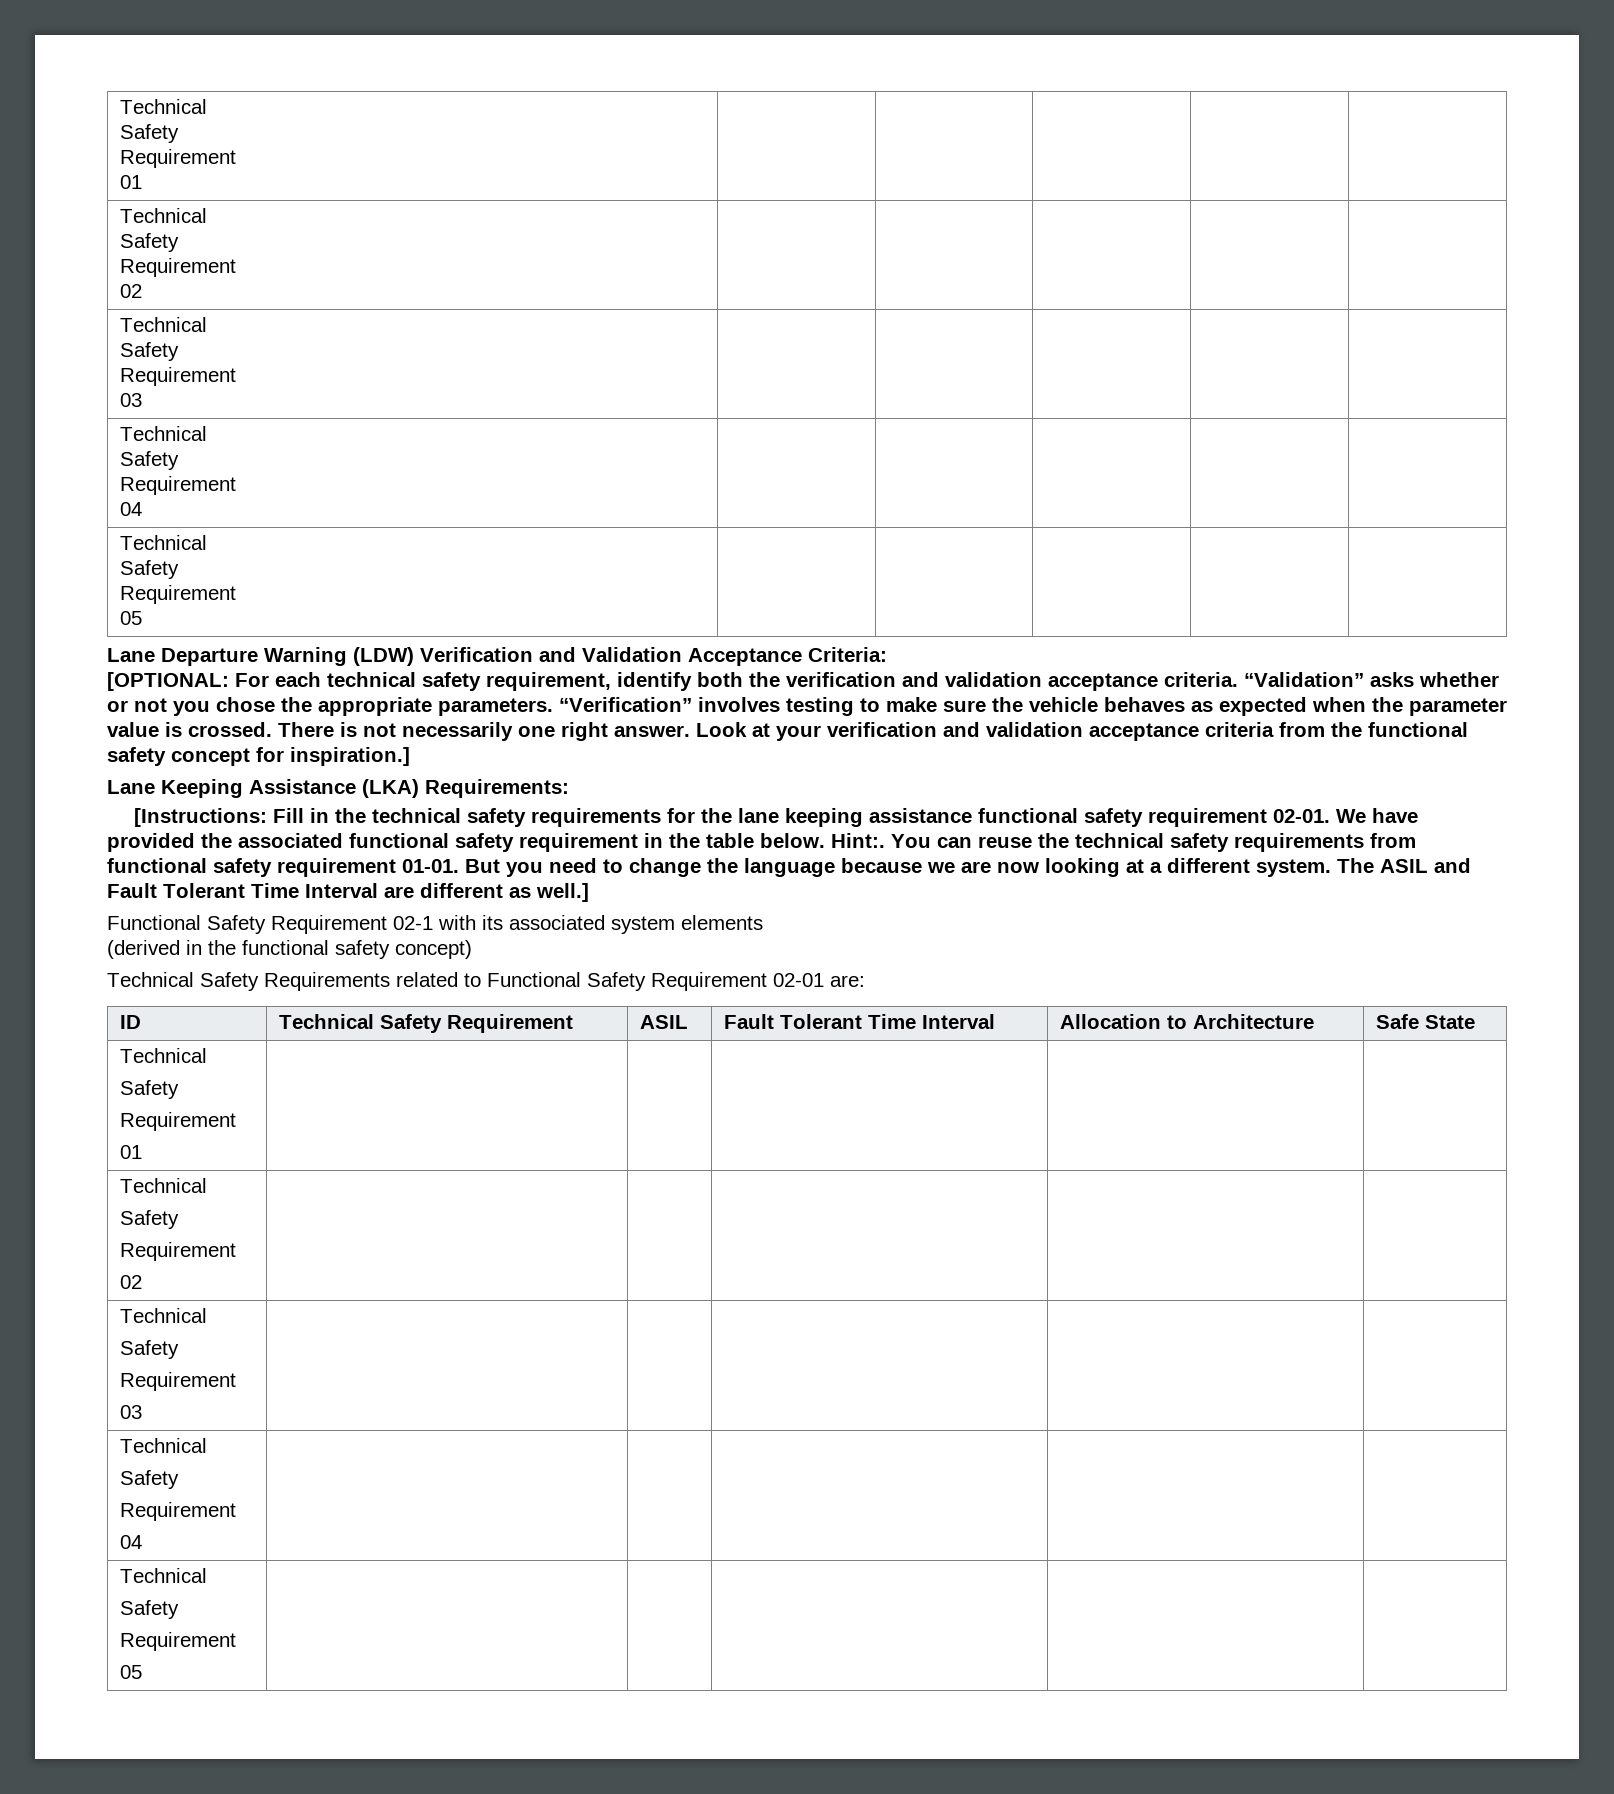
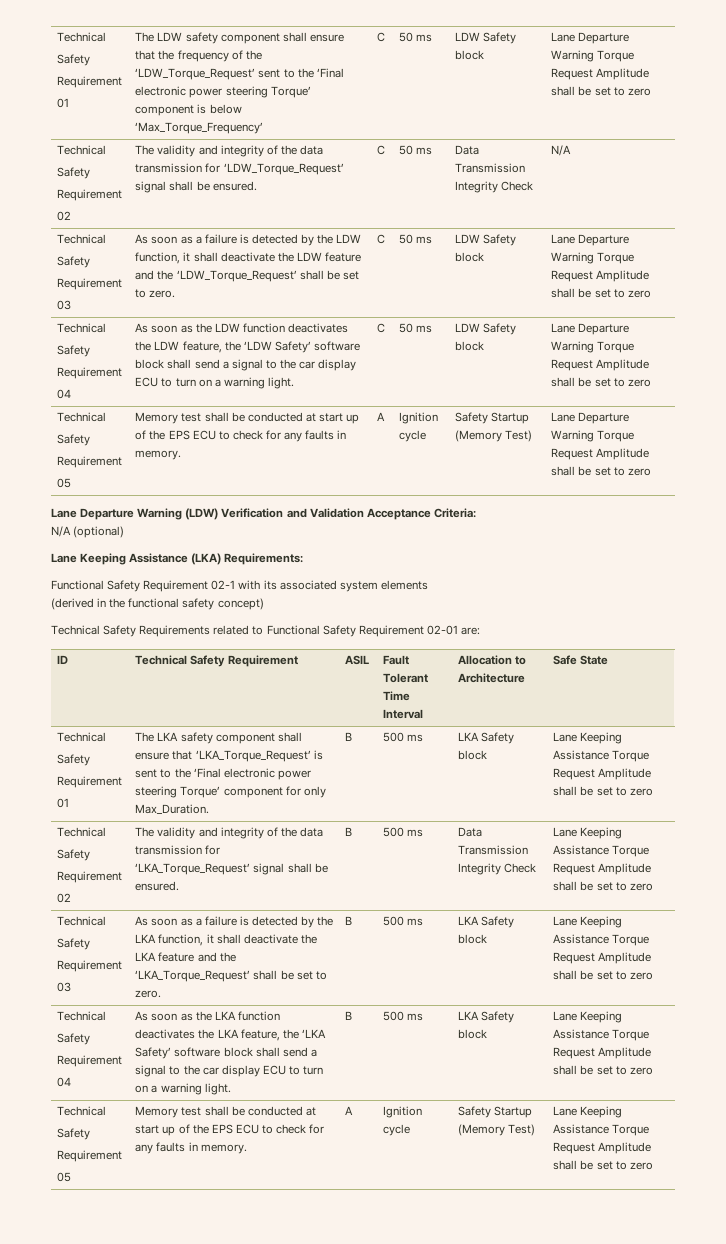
[120,99,208,114] [120,124,180,143] [120,149,237,168] [120,175,143,189] [120,208,208,223] [120,233,180,252] [120,258,237,277] [120,284,143,298] [120,317,208,332] [120,342,180,361] [120,367,237,386] [120,393,143,407] [120,426,208,441] [120,451,180,470] [120,476,237,495] [120,502,143,516] [120,535,208,550] [120,560,180,579] [120,585,237,604] [120,611,143,625] Technical // Safety // Requirement // 01 | | | | | // Technical // Safety // Requirement // 02 | | | | | // Technical // Safety // Requirement // 03 | | | | | // Technical // Safety // Requirement // 04 | | | | | // Technical // Safety // Requirement // 05 | | | | | -> [57,32,107,42] [57,54,91,66] [57,76,123,88] [57,98,70,108] [135,32,344,44] [135,50,262,62] [135,68,344,80] [135,86,311,98] [135,104,242,116] [135,122,264,134] [377,32,386,42] [399,32,433,42] [455,32,517,44] [455,50,485,60] [551,32,630,44] [551,50,635,62] [551,68,650,80] [551,86,651,96] [57,145,107,155] [57,167,91,179] [57,189,123,201] [57,211,72,221] [135,145,323,157] [135,163,344,175] [135,181,257,193] [377,145,386,155] [399,145,433,155] [455,145,480,155] [455,163,526,173] [455,181,534,193] [551,145,572,156] [57,234,107,244] [57,256,91,268] [57,278,123,290] [57,300,72,310] [135,234,362,246] [135,252,361,264] [135,270,359,282] [135,289,176,298] [377,234,386,244] [399,234,433,244] [455,234,517,246] [455,252,485,262] [551,234,630,246] [551,252,635,264] [551,270,650,282] [551,288,651,298] [57,323,107,333] [57,345,91,357] [57,367,123,379] [57,389,72,399] [135,323,348,333] [135,341,360,353] [135,359,357,371] [135,377,294,389] [377,323,386,333] [399,323,433,333] [455,323,517,335] [455,341,485,351] [551,323,630,335] [551,341,635,353] [551,359,650,371] [551,377,651,387] [57,412,107,422] [57,434,91,446] [57,456,123,468] [57,478,72,488] [135,412,360,424] [135,430,347,442] [135,450,182,460] [377,412,386,421] [399,412,439,424] [399,430,427,442] [455,412,530,424] [455,430,533,442] [551,412,630,424] [551,430,635,442] [551,448,650,460] [551,466,651,476] Technical // Safety // Requirement // 01 | The LDW safety component shall ensure that the frequency of the ‘LDW_Torque_Request’ sent to the ‘Final electronic power steering Torque’ component is below ‘Max_Torque_Frequency’ | C | 50 ms | LDW Safety block | Lane Departure Warning Torque Request Amplitude shall be set to zero // Technical // Safety // Requirement // 02 | The validity and integrity of the data transmission for ‘LDW_Torque_Request’ signal shall be ensured. | C | 50 ms | Data Transmission Integrity Check | N/A // Technical // Safety // Requirement // 03 | As soon as a failure is detected by the LDW function, it shall deactivate the LDW feature and the ‘LDW_Torque_Request’ shall be set to zero. | C | 50 ms | LDW Safety block | Lane Departure Warning Torque Request Amplitude shall be set to zero // Technical // Safety // Requirement // 04 | As soon as the LDW function deactivates the LDW feature, the ‘LDW Safety’ software block shall send a signal to the car display ECU to turn on a warning light. | C | 50 ms | LDW Safety block | Lane Departure Warning Torque Request Amplitude shall be set to zero // Technical // Safety // Requirement // 05 | Memory test shall be conducted at start up of the EPS ECU to check for any faults in memory. | A | Ignition cycle | Safety Startup (Memory Test) | Lane Departure Warning Torque Request Amplitude shall be set to zero
[107,672,1499,691] [107,697,1507,716] [107,722,1468,741] [107,747,410,766] [OPTIONAL: For each technical safety requirement, identify both the verification and validation acceptance criteria. “Validation” asks whether or not you chose the appropriate parameters. “Verification” involves testing to make sure the vehicle behaves as expected when the parameter value is crossed. There is not necessarily one right answer. Look at your verification and validation acceptance criteria from the functional safety concept for inspiration.] -> [51,526,125,538] N/A (optional)
[134,808,1419,827] [107,833,1416,852] [107,858,1471,877] [107,883,589,902] // [Instructions: Fill in the technical safety requirements for the lane keeping assistance functional safety requirement 02-01. We have provided the associated functional safety requirement in the table below. Hint:. You can reuse the technical safety requirements from functional safety requirement 01-01. But you need to change the language because we are now looking at a different system. The ASIL and Fault Tolerant Time Interval are different as well.] -> (304, 559) none
[120,1178,208,1193] [120,1210,180,1229] [120,1242,237,1261] [120,1275,143,1289] [120,1308,208,1323] [120,1340,180,1359] [120,1372,237,1391] [120,1405,143,1419] [120,1438,208,1453] [120,1470,180,1489] [120,1502,237,1521] [120,1535,143,1549] [120,1568,208,1583] [120,1600,180,1619] [120,1632,237,1651] [120,1665,143,1679] | | | | // Technical // Safety // Requirement // 02 | | | | | // Technical // Safety // Requirement // 03 | | | | | // Technical // Safety // Requirement // 04 | | | | | // Technical // Safety // Requirement // 05 | | | | | -> [135,732,302,744] [135,750,323,762] [135,768,311,780] [135,786,326,798] [135,804,210,814] [345,732,353,741] [383,732,424,742] [458,732,515,744] [458,750,488,760] [553,732,623,744] [553,750,650,762] [553,768,652,780] [553,786,653,796] [57,827,107,837] [57,849,91,861] [57,871,123,883] [57,893,72,903] [135,827,323,839] [135,845,221,855] [135,863,328,875] [135,881,180,891] [345,827,353,836] [383,827,424,837] [458,827,483,837] [458,845,529,855] [458,863,537,875] [553,827,623,839] [553,845,650,857] [553,863,652,875] [553,881,653,891] [57,916,107,926] [57,938,91,950] [57,960,123,972] [57,982,72,992] [135,916,334,928] [135,934,317,946] [135,952,236,962] [135,970,327,982] [135,990,162,998] [345,916,353,925] [383,916,424,926] [458,916,515,928] [458,934,488,944] [553,916,623,928] [553,934,650,946] [553,952,652,964] [553,970,653,980] [57,1011,107,1021] [57,1033,91,1045] [57,1055,123,1067] [57,1077,72,1087] [135,1011,280,1021] [135,1029,326,1041] [135,1047,317,1059] [135,1065,324,1077] [135,1083,231,1095] [345,1011,353,1020] [383,1011,424,1021] [458,1011,515,1023] [458,1029,488,1039] [553,1011,623,1023] [553,1029,650,1041] [553,1047,652,1059] [553,1065,653,1075] [57,1106,107,1116] [57,1128,91,1140] [57,1150,123,1162] [57,1172,72,1182] [135,1106,316,1118] [135,1124,325,1136] [135,1142,247,1154] [345,1106,354,1115] [383,1106,423,1118] [383,1124,411,1136] [458,1106,533,1118] [458,1124,536,1136] [553,1106,623,1118] [553,1124,650,1136] [553,1142,652,1154] [553,1160,653,1170] The LKA safety component shall ensure that ‘LKA_Torque_Request’ is sent to the ‘Final electronic power steering Torque’ component for only Max_Duration. | B | 500 ms | LKA Safety block | Lane Keeping Assistance Torque Request Amplitude shall be set to zero // Technical // Safety // Requirement // 02 | The validity and integrity of the data transmission for ‘LKA_Torque_Request’ signal shall be ensured. | B | 500 ms | Data Transmission Integrity Check | Lane Keeping Assistance Torque Request Amplitude shall be set to zero // Technical // Safety // Requirement // 03 | As soon as a failure is detected by the LKA function, it shall deactivate the LKA feature and the ‘LKA_Torque_Request’ shall be set to zero. | B | 500 ms | LKA Safety block | Lane Keeping Assistance Torque Request Amplitude shall be set to zero // Technical // Safety // Requirement // 04 | As soon as the LKA function deactivates the LKA feature, the ‘LKA Safety’ software block shall send a signal to the car display ECU to turn on a warning light. | B | 500 ms | LKA Safety block | Lane Keeping Assistance Torque Request Amplitude shall be set to zero // Technical // Safety // Requirement // 05 | Memory test shall be conducted at start up of the EPS ECU to check for any faults in memory. | A | Ignition cycle | Safety Startup (Memory Test) | Lane Keeping Assistance Torque Request Amplitude shall be set to zero

